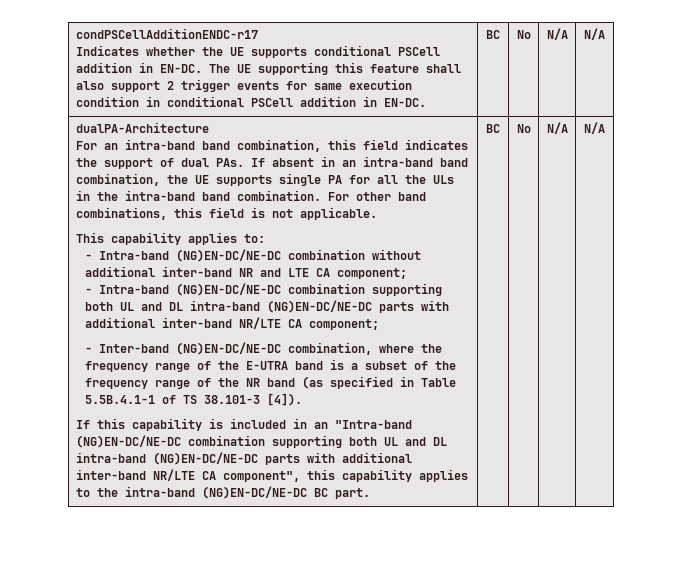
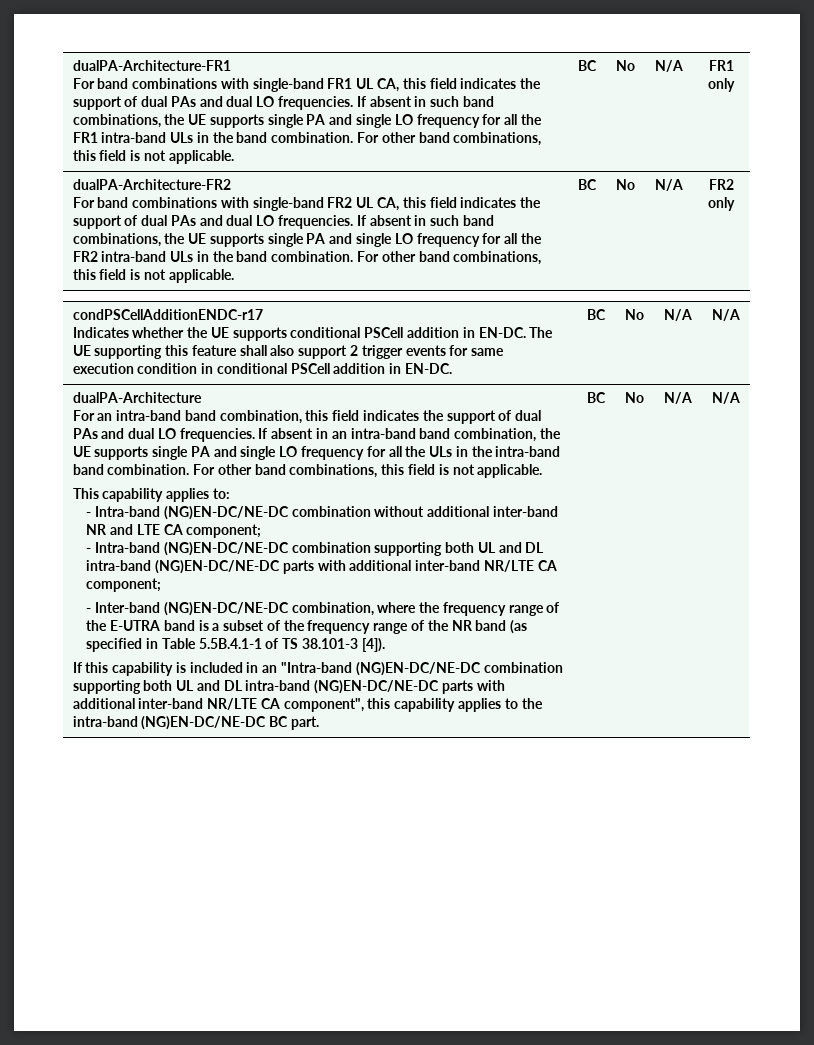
(75, 33) none -> [72,60,231,71] [72,78,542,92] [72,96,494,110] [72,114,542,128] [72,132,542,146] [72,150,234,164] [577,60,597,71] [615,60,635,71] [654,60,683,72] [708,60,734,71] [708,78,735,92] [72,179,231,190] [72,197,542,211] [72,215,494,229] [72,233,542,247] [72,251,542,265] [72,269,234,283] [577,179,597,190] [615,179,635,190] [654,179,683,191] [708,179,734,190] [708,197,735,211] dualPA-Architecture-FR1 // For band combinations with single-band FR1 UL CA, this field indicates the support of dual PAs and dual LO frequencies. If absent in such band combinations, the UE supports single PA and single LO frequency for all the FR1 intra-band ULs in the band combination. For other band combinations, this field is not applicable. | BC | No | N/A | FR1 only // dualPA-Architecture-FR2 // For band combinations with single-band FR2 UL CA, this field indicates the support of dual PAs and dual LO frequencies. If absent in such band combinations, the UE supports single PA and single LO frequency for all the FR2 intra-band ULs in the band combination. For other band combinations, this field is not applicable. | BC | No | N/A | FR2 only //
[215,158,244,167] PAs. -> [72,428,255,442] PAs and dual LO frequencies.
(342, 179) none -> [213,446,364,460] and single LO frequency

